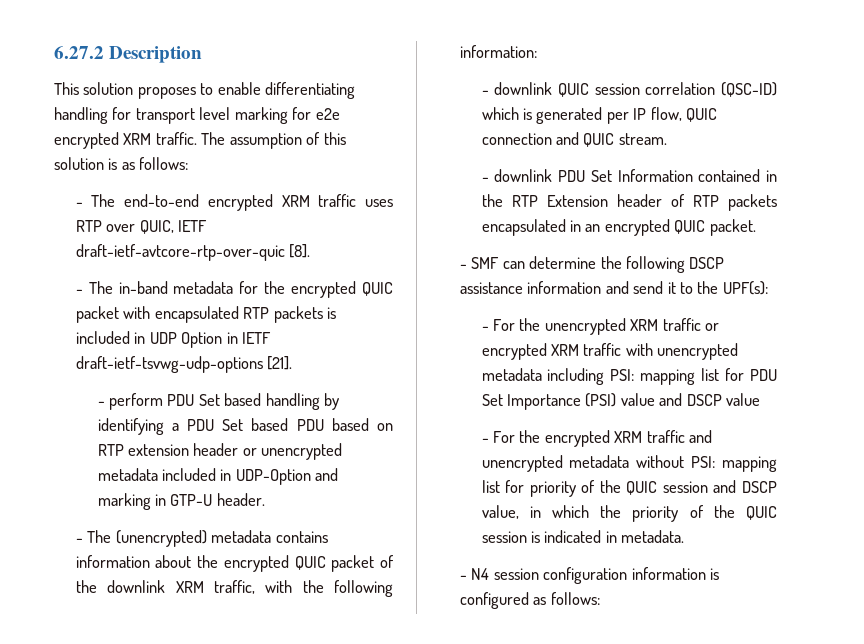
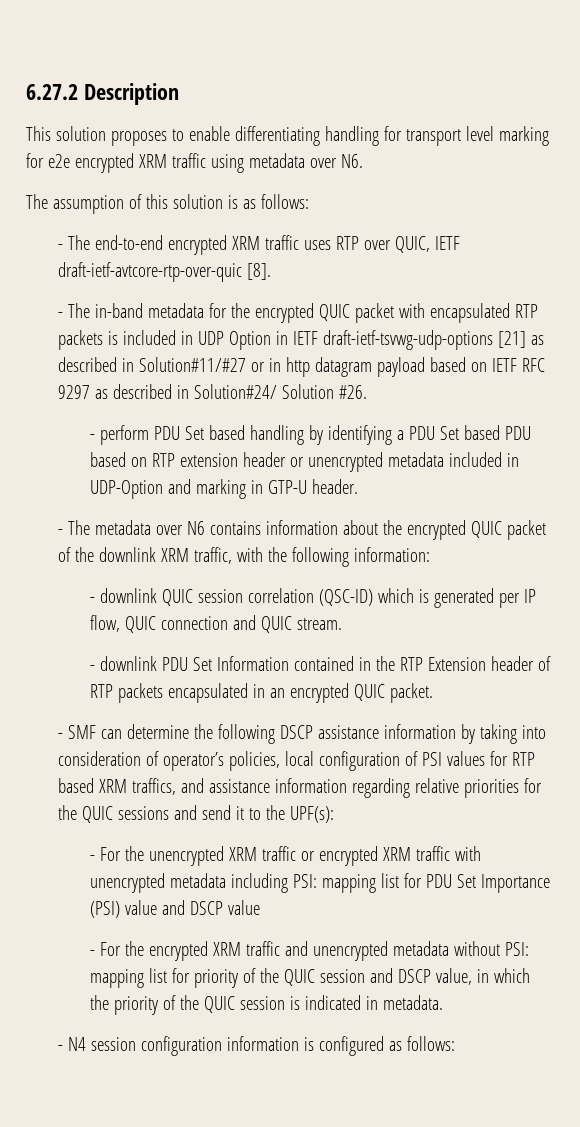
[155,132,197,145] traffic. -> [171,153,363,173] traffic using metadata over N6. //
[267,356,293,370] [21]. -> [498,331,545,348] [58,357,545,377] [58,384,368,399] [21] as described in Solution#11/#27 or in http datagram payload based on IETF RFC 9297 as described in Solution#24/ Solution #26.
[115,530,272,547] (unencrypted) metadata -> [95,520,206,535] metadata over N6
(602, 287) none -> [461,724,546,744] [58,751,536,771] [58,778,543,798] [58,805,170,823] by taking into consideration of operator’s policies, local configuration of PSI values for RTP based XRM traffics, and assistance information regarding relative priorities for the QUIC sessions

